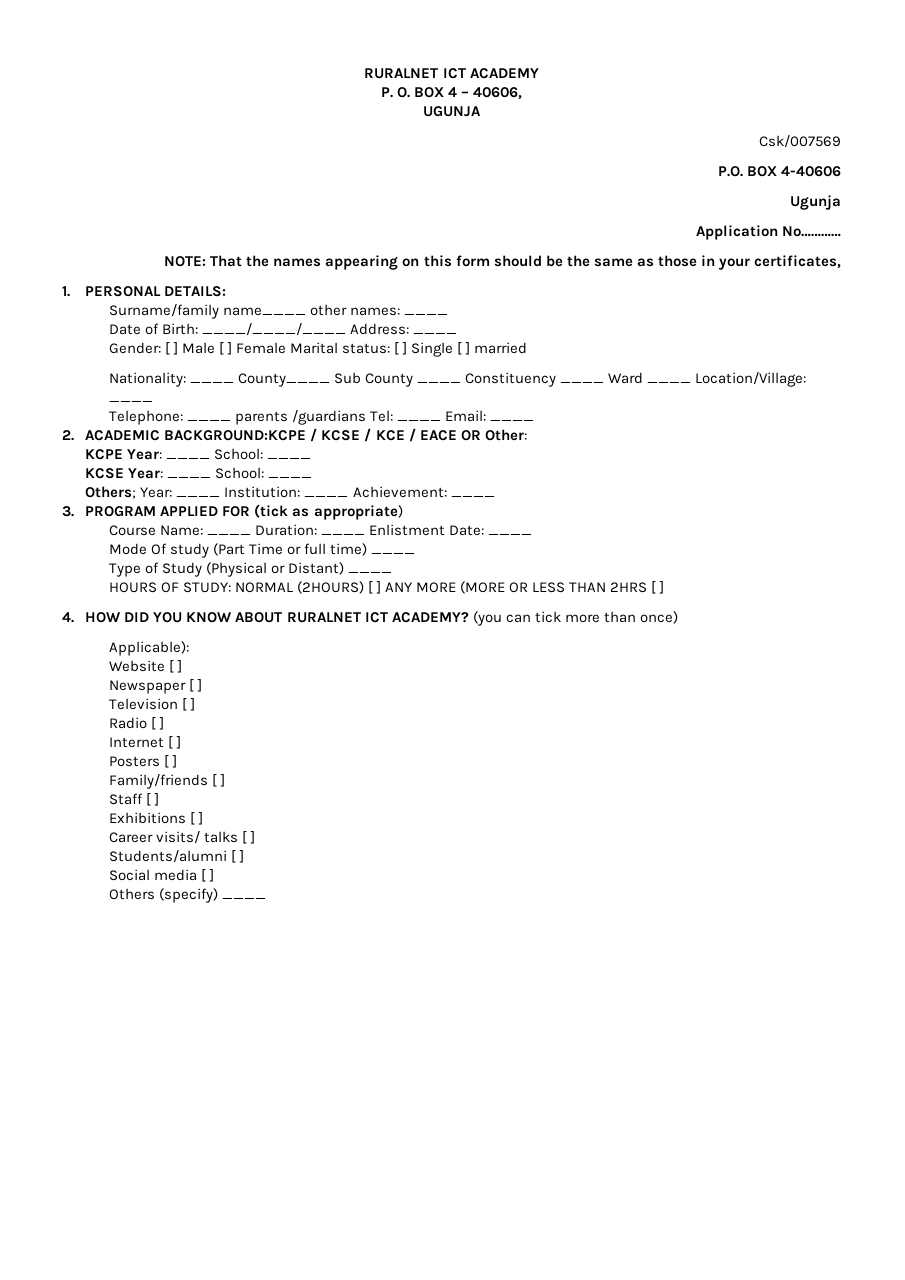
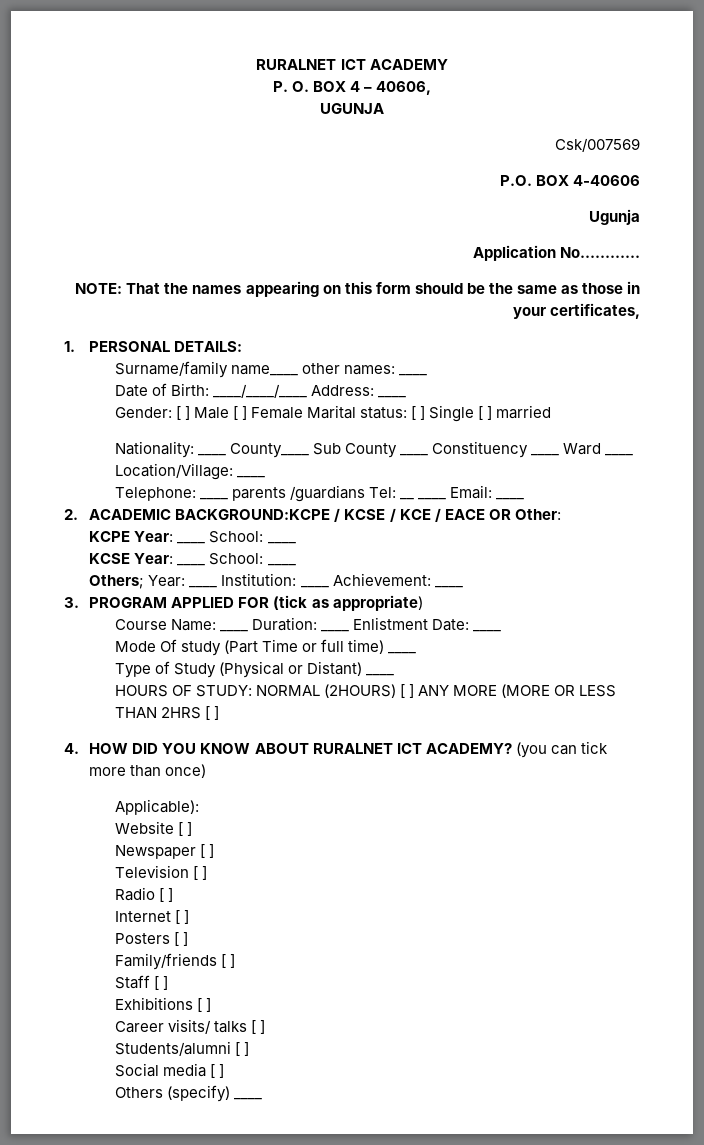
(393, 416) none -> [399,498,414,500] __

